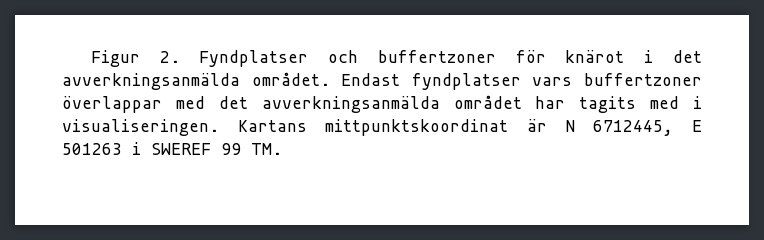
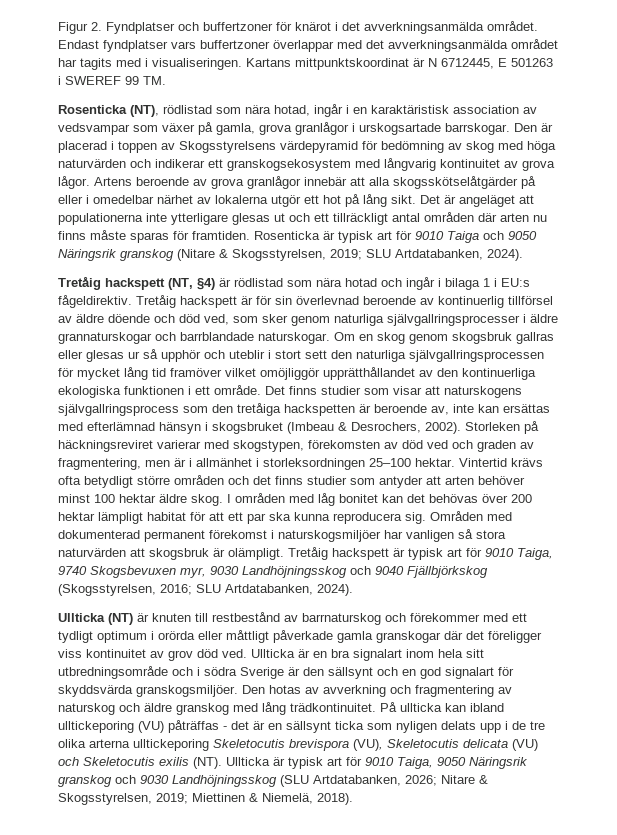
(282, 149) none -> [58,104,537,117] [58,122,553,135] [58,141,556,153] [58,158,555,171] [58,176,536,189] [58,194,534,207] [58,212,547,225] [58,230,537,243] [58,249,523,261] [58,276,530,290] [58,295,553,308] [58,314,558,326] [58,332,554,344] [58,349,544,362] [58,367,536,380] [58,385,522,398] [58,403,550,416] [58,421,539,434] [58,440,534,452] [58,458,543,470] [58,475,525,488] [58,493,532,506] [58,511,512,524] [58,529,506,542] [58,547,553,560] [58,566,488,578] [58,584,353,596] [58,612,527,625] [58,630,542,643] [58,649,484,661] [58,666,514,679] [58,685,512,697] [58,702,504,715] [58,720,545,733] [58,739,538,751] [58,757,528,769] [58,775,488,787] [58,793,353,805] // Rosenticka (NT), rödlistad som nära hotad, ingår i en karaktäristisk association av vedsvampar som växer på gamla, grova granlågor i urskogsartade barrskogar. Den är placerad i toppen av Skogsstyrelsens värdepyramid för bedömning av skog med höga naturvärden och indikerar ett granskogsekosystem med långvarig kontinuitet av grova lågor. Artens beroende av grova granlågor innebär att alla skogsskötselåtgärder på eller i omedelbar närhet av lokalerna utgör ett hot på lång sikt. Det är angeläget att populationerna inte ytterligare glesas ut och ett tillräckligt antal områden där arten nu finns måste sparas för framtiden. Rosenticka är typisk art för 9010 Taiga och 9050 Näringsrik granskog (Nitare & Skogsstyrelsen, 2019; SLU Artdatabanken, 2024). // Tretåig hackspett (NT, §4) är rödlistad som nära hotad och ingår i bilaga 1 i EU:s fågeldirektiv. Tretåig hackspett är för sin överlevnad beroende av kontinuerlig tillförsel av äldre döende och död ved, som sker genom naturliga självgallringsprocesser i äldre grannaturskogar och barrblandade naturskogar. Om en skog genom skogsbruk gallras eller glesas ur så upphör och uteblir i stort sett den naturliga självgallringsprocessen för mycket lång tid framöver vilket omöjliggör upprätthållandet av den kontinuerliga ekologiska funktionen i ett område. Det finns studier som visar att naturskogens självgallringsprocess som den tretåiga hackspetten är beroende av, inte kan ersättas med efterlämnad hänsyn i skogsbruket (Imbeau & Desrochers, 2002). Storleken på häckningsreviret varierar med skogstypen, förekomsten av död ved och graden av fragmentering, men är i allmänhet i storleksordningen 25–100 hektar. Vintertid krävs ofta betydligt större områden och det finns studier som antyder att arten behöver minst 100 hektar äldre skog. I områden med låg bonitet kan det behövas över 200 hektar lämpligt habitat för att ett par ska kunna reproducera sig. Områden med dokumenterad permanent förekomst i naturskogsmiljöer har vanligen så stora naturvärden att skogsbruk är olämpligt. Tretåig hackspett är typisk art för 9010 Taiga, 9740 Skogsbevuxen myr, 9030 Landhöjningsskog och 9040 Fjällbjörkskog (Skogsstyrelsen, 2016; SLU Artdatabanken, 2024). // Ullticka (NT) är knuten till restbestånd av barrnaturskog och förekommer med ett tydligt optimum i orörda eller måttligt påverkade gamla granskogar där det föreligger viss kontinuitet av grov död ved. Ullticka är en bra signalart inom hela sitt utbredningsområde och i södra Sverige är den sällsynt och en god signalart för skyddsvärda granskogsmiljöer. Den hotas av avverkning och fragmentering av naturskog och äldre granskog med lång trädkontinuitet. På ullticka kan ibland ulltickeporing (VU) påträffas - det är en sällsynt ticka som nyligen delats upp i de tre olika arterna ulltickeporing Skeletocutis brevispora (VU), Skeletocutis delicata (VU) och Skeletocutis exilis (NT). Ullticka är typisk art för 9010 Taiga, 9050 Näringsrik granskog och 9030 Landhöjningsskog (SLU Artdatabanken, 2026; Nitare & Skogsstyrelsen, 2019; Miettinen & Niemelä, 2018).

